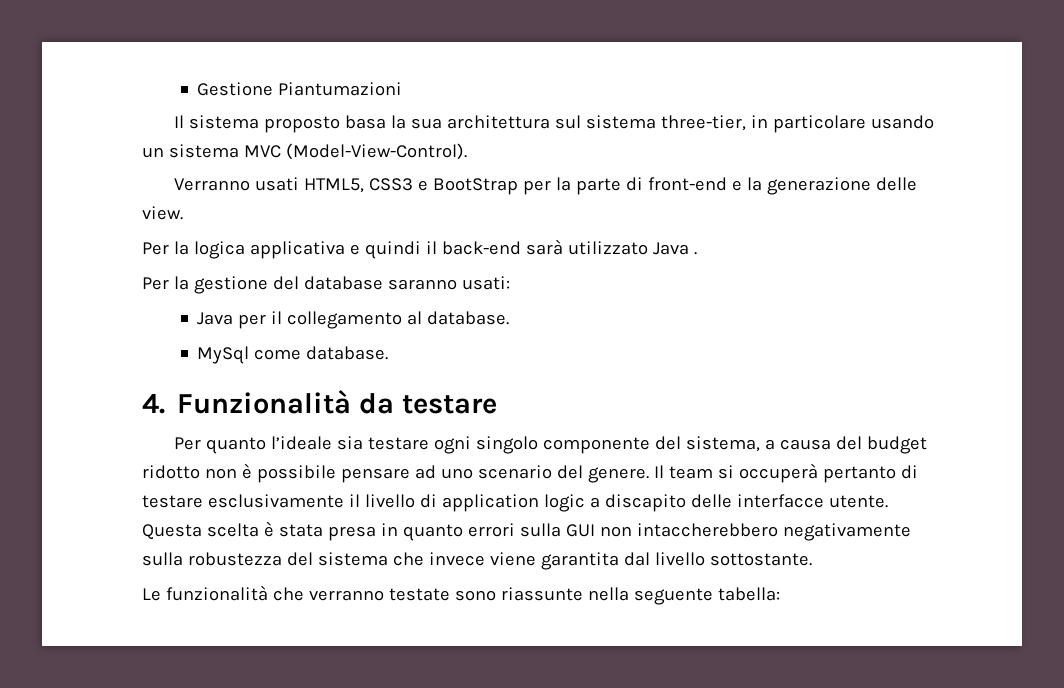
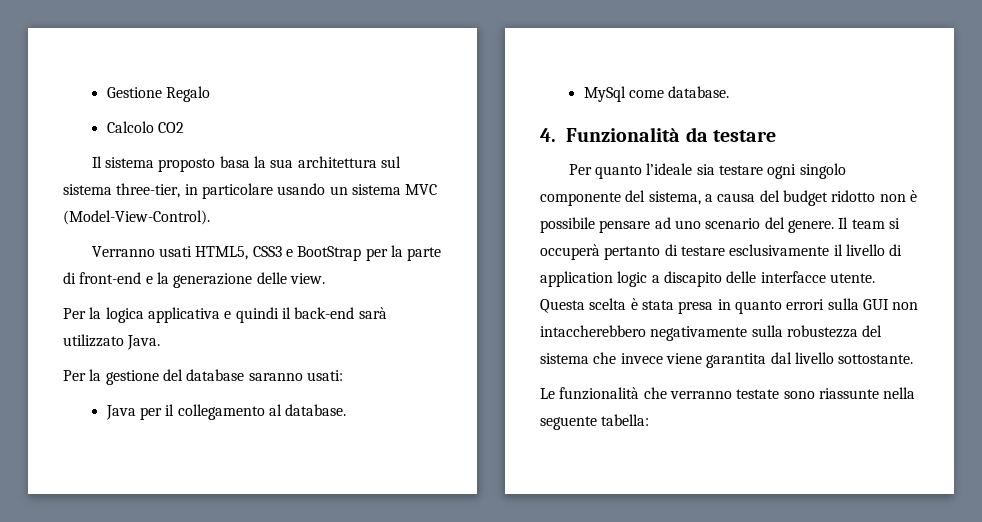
[278,82,403,96] Piantumazioni -> [166,86,211,102] [106,121,185,133] Regalo // Calcolo CO2
[652,242,697,255] Java . -> [127,335,161,350] Java.

